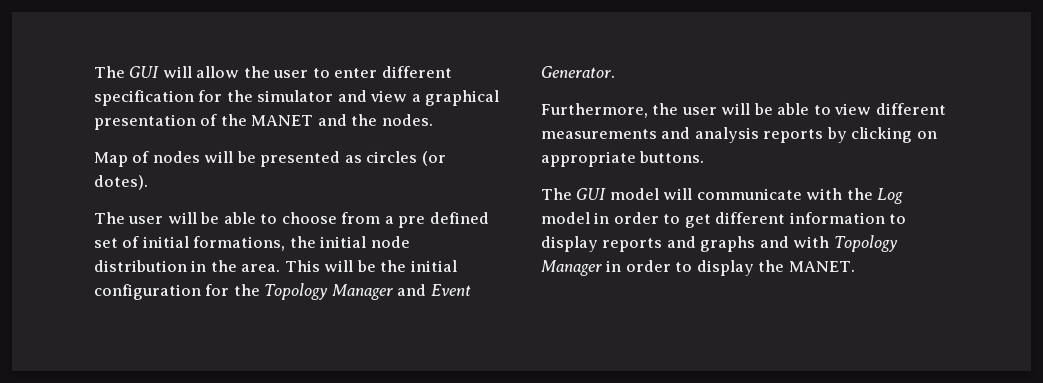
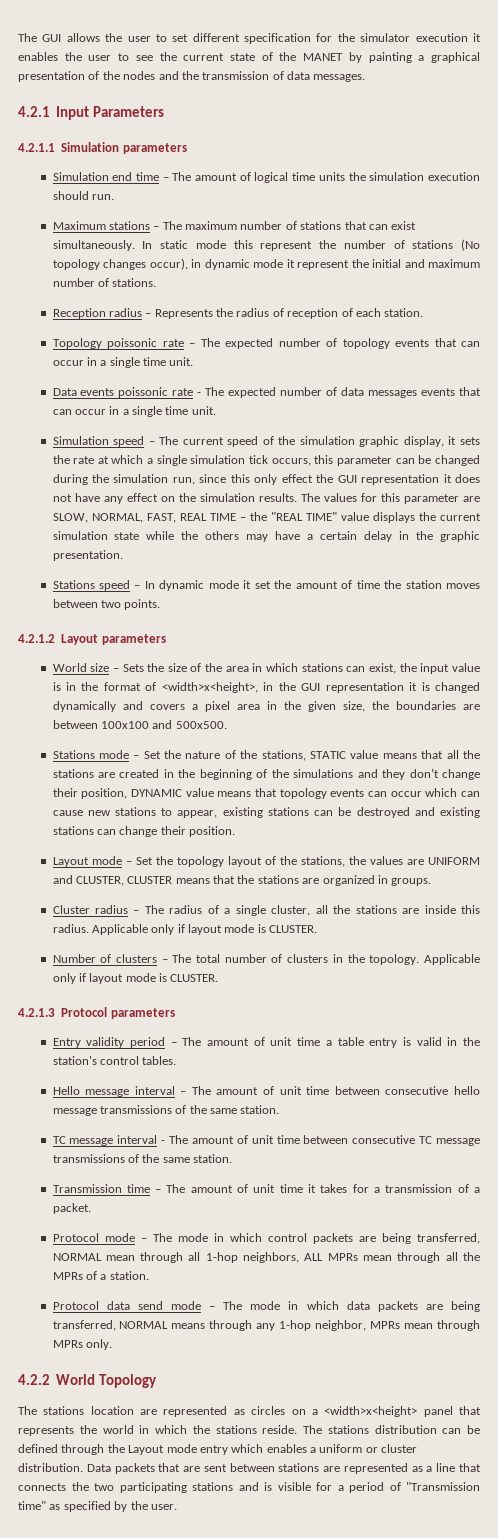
[94,66,378,78] The GUI will allow the user to enter -> [18,33,189,42] The GUI allows the user to set
[337,90,408,102] and view -> [415,33,481,42] [18,52,412,63] execution it enables the user to see the current state of the MANET by painting
[251,115,314,126] MANET -> [123,71,156,80] nodes
[381,114,433,126] [94,151,446,167] [94,175,148,190] [94,212,489,228] [94,236,410,251] [94,260,457,272] [94,283,471,300] [541,66,615,78] [541,103,946,118] [541,127,937,143] [541,151,705,167] [541,188,904,204] [541,212,907,228] [541,235,898,252] [541,260,855,276] nodes. // Map of nodes will be presented as circles (or dotes). // The user will be able to choose from a pre defined set of initial formations, the initial node distribution in the area. This will be the initial configuration for the Topology Manager and Event Generator. // Furthermore, the user will be able to view different measurements and analysis reports by clicking on appropriate buttons. // The GUI model will communicate with the Log model in order to get different information to display reports and graphs and with Topology Manager in order to display the MANET. -> [202,71,366,82] [18,106,165,120] [18,142,187,154] [52,172,480,183] [52,191,114,200] [52,221,417,230] [52,239,481,251] [52,258,480,270] [52,278,157,287] [52,308,424,319] [52,338,480,349] [52,357,194,368] [52,387,481,398] [52,406,216,417] [52,436,481,447] [52,455,481,466] [52,474,480,485] [52,493,480,504] [52,512,482,523] [52,531,480,542] [52,550,123,561] [52,580,480,591] [52,599,161,610] [18,634,166,645] [52,663,481,674] [52,682,480,693] [52,701,481,712] [52,720,227,729] [52,750,481,761] [52,768,480,780] [52,788,481,799] [52,807,481,818] [52,826,236,837] [52,856,480,867] [52,875,432,886] [52,905,480,916] [52,924,318,935] [52,954,480,965] [52,973,219,984] [18,1007,175,1019] [52,1037,480,1048] [52,1056,177,1065] [52,1086,480,1097] [52,1105,280,1116] [52,1135,480,1146] [52,1154,233,1163] [52,1184,481,1193] [52,1203,91,1214] [52,1233,480,1244] [52,1252,480,1263] [52,1271,149,1280] [52,1301,480,1312] [52,1320,480,1331] [52,1339,112,1350] [18,1374,158,1388] [18,1406,482,1417] [18,1425,480,1436] [18,1444,418,1455] [18,1463,482,1474] [18,1482,480,1493] [18,1501,177,1512] transmission of data messages. // 4.2.1 Input Parameters // 4.2.1.1 Simulation parameters // Simulation end time – The amount of logical time units the simulation execution should run. // Maximum stations – The maximum number of stations that can exist simultaneously. In static mode this represent the number of stations (No topology changes occur), in dynamic mode it represent the initial and maximum number of stations. // Reception radius – Represents the radius of reception of each station. // Topology poissonic rate – The expected number of topology events that can occur in a single time unit. // Data events poissonic rate - The expected number of data messages events that can occur in a single time unit. // Simulation speed – The current speed of the simulation graphic display, it sets the rate at which a single simulation tick occurs, this parameter can be changed during the simulation run, since this only effect the GUI representation it does not have any effect on the simulation results. The values for this parameter are SLOW, NORMAL, FAST, REAL TIME – the "REAL TIME" value displays the current simulation state while the others may have a certain delay in the graphic presentation. // Stations speed – In dynamic mode it set the amount of time the station moves between two points. // 4.2.1.2 Layout parameters // World size – Sets the size of the area in which stations can exist, the input value is in the format of <width>x<height>, in the GUI representation it is changed dynamically and covers a pixel area in the given size, the boundaries are between 100x100 and 500x500. // Stations mode – Set the nature of the stations, STATIC value means that all the stations are created in the beginning of the simulations and they don’t change their position, DYNAMIC value means that topology events can occur which can cause new stations to appear, existing stations can be destroyed and existing stations can change their position. // Layout mode – Set the topology layout of the stations, the values are UNIFORM and CLUSTER, CLUSTER means that the stations are organized in groups. // Cluster radius – The radius of a single cluster, all the stations are inside this radius. Applicable only if layout mode is CLUSTER. // Number of clusters – The total number of clusters in the topology. Applicable only if layout mode is CLUSTER. // 4.2.1.3 Protocol parameters // Entry validity period – The amount of unit time a table entry is valid in the station's control tables. // Hello message interval – The amount of unit time between consecutive hello message transmissions of the same station. // TC message interval - The amount of unit time between consecutive TC message transmissions of the same station. // Transmission time – The amount of unit time it takes for a transmission of a packet. // Protocol mode – The mode in which control packets are being transferred, NORMAL mean through all 1-hop neighbors, ALL MPRs mean through all the MPRs of a station. // Protocol data send mode – The mode in which data packets are being transferred, NORMAL means through any 1-hop neighbor, MPRs mean through MPRs only. // 4.2.2 World Topology // The stations location are represented as circles on a <width>x<height> panel that represents the world in which the stations reside. The stations distribution can be defined through the Layout mode entry which enables a uniform or cluster distribution. Data packets that are sent between stations are represented as a line that connects the two participating stations and is visible for a period of "Transmission time" as specified by the user.

